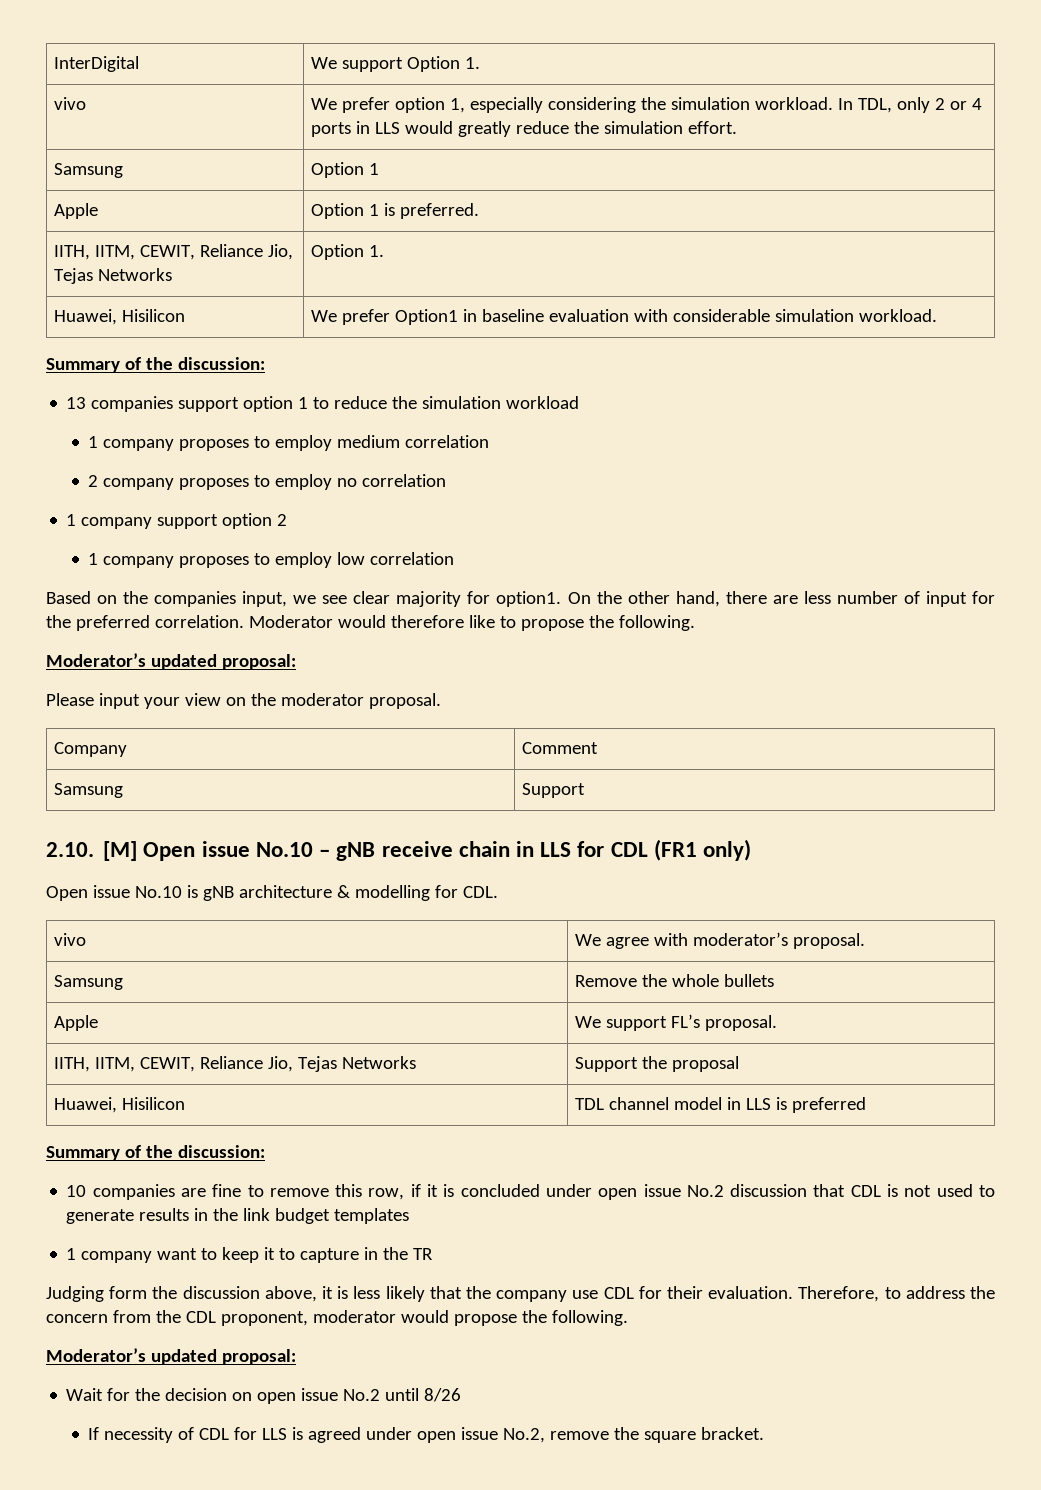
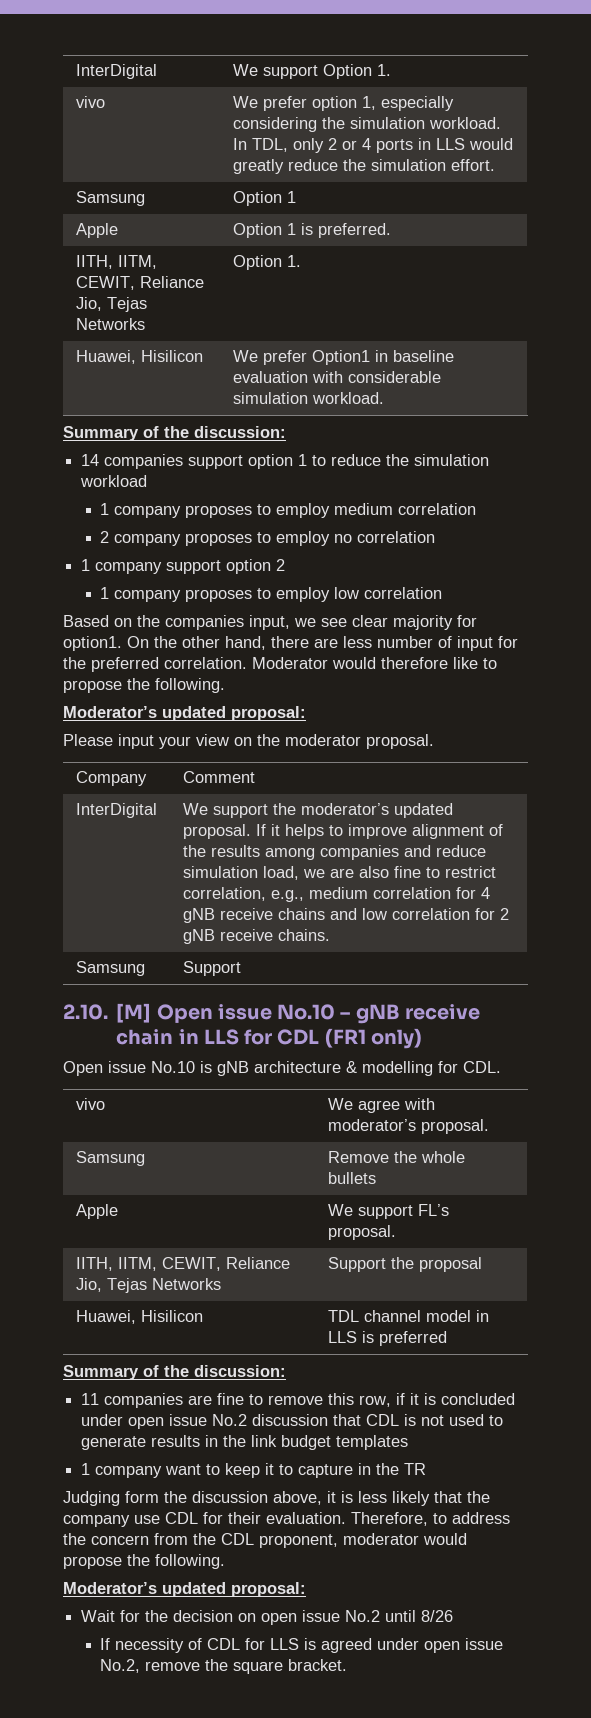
[66,397,87,409] 13 -> [81,454,100,466] 14
(598, 748) none -> [75,803,157,818] [182,803,453,818] [182,824,503,839] [182,845,486,860] [182,866,496,880] [182,887,490,902] [182,908,509,923] [182,929,330,944] // InterDigital | We support the moderator’s updated proposal. If it helps to improve alignment of the results among companies and reduce simulation load, we are also fine to restrict correlation, e.g., medium correlation for 4 gNB receive chains and low correlation for 2 gNB receive chains.
[66,1185,87,1197] 10 -> [81,1393,100,1405] 11

